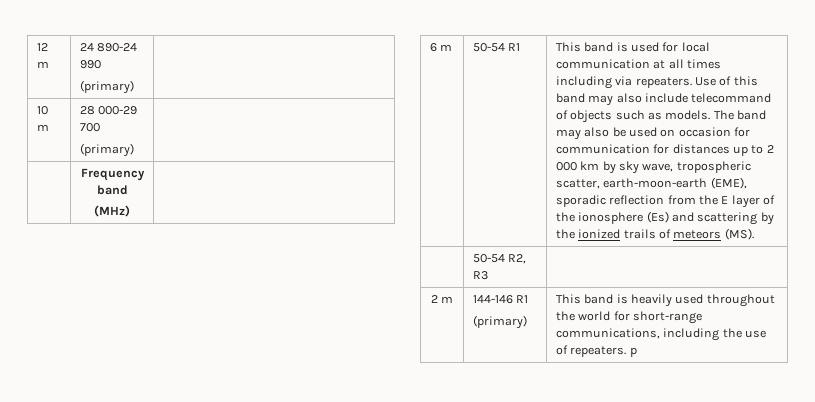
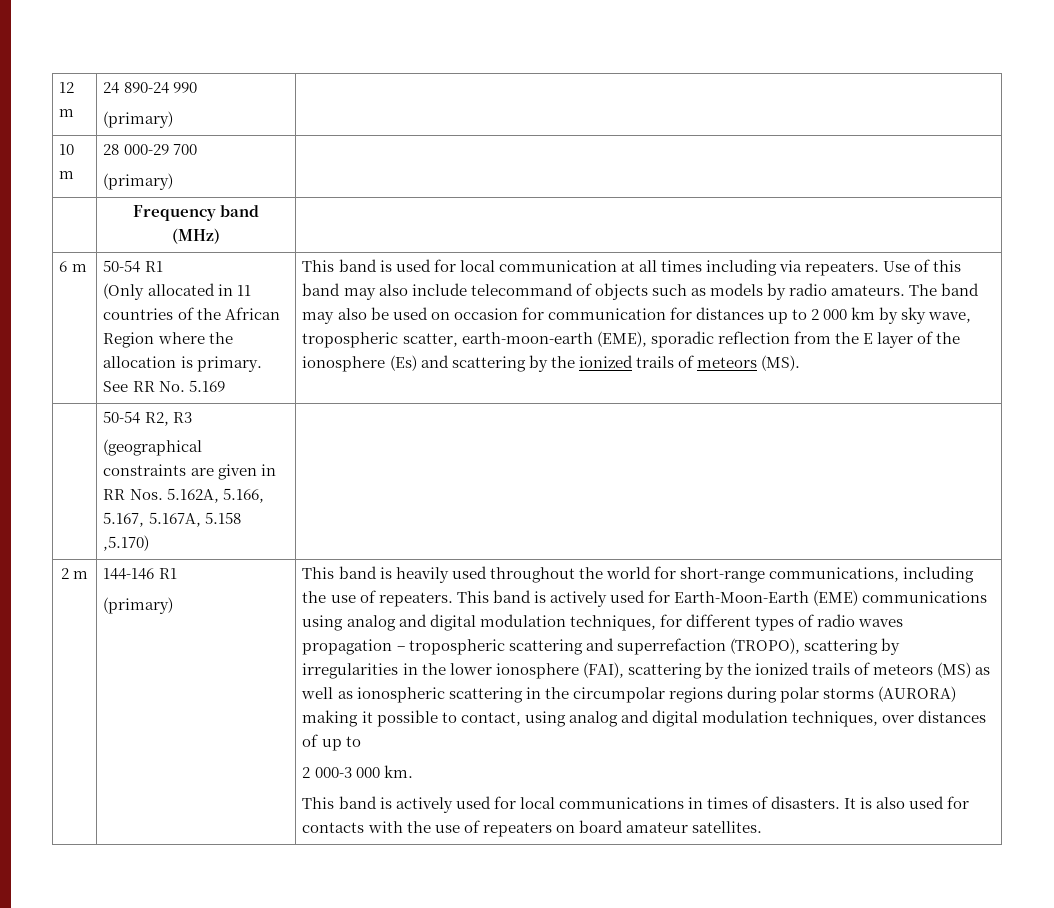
(521, 47) none -> [103,283,251,300] [103,307,280,320] [103,332,233,348] [103,356,262,372] [103,380,225,392] // (Only allocated in 11 countries of the African Region where the allocation is primary. See RR No. 5.169
[665,110,711,120] models. -> [709,283,906,300] models by radio amateurs.
(488, 275) none -> [103,439,203,456] [103,464,276,480] [103,488,264,503] [103,512,241,527] [103,535,150,551] // (geographical constraints are given in RR Nos. 5.162A, 5.166, 5.167, 5.167A, 5.158 ,5.170)
[629,347,637,357] p -> [456,590,988,607] [302,614,904,631] [302,638,900,655] [302,662,991,679] [301,686,957,703] [302,710,987,727] [302,734,361,751] [302,765,413,778] [302,796,970,813] [302,820,762,837] This band is actively used for Earth-Moon-Earth (EME) communications using analog and digital modulation techniques, for different types of radio waves propagation – tropospheric scattering and superrefaction (TROPO), scattering by irregularities in the lower ionosphere (FAI), scattering by the ionized trails of meteors (MS) as well as ionospheric scattering in the circumpolar regions during polar storms (AURORA) making it possible to contact, using analog and digital modulation techniques, over distances of up to // 2 000-3 000 km. // This band is actively used for local communications in times of disasters. It is also used for contacts with the use of repeaters on board amateur satellites.

